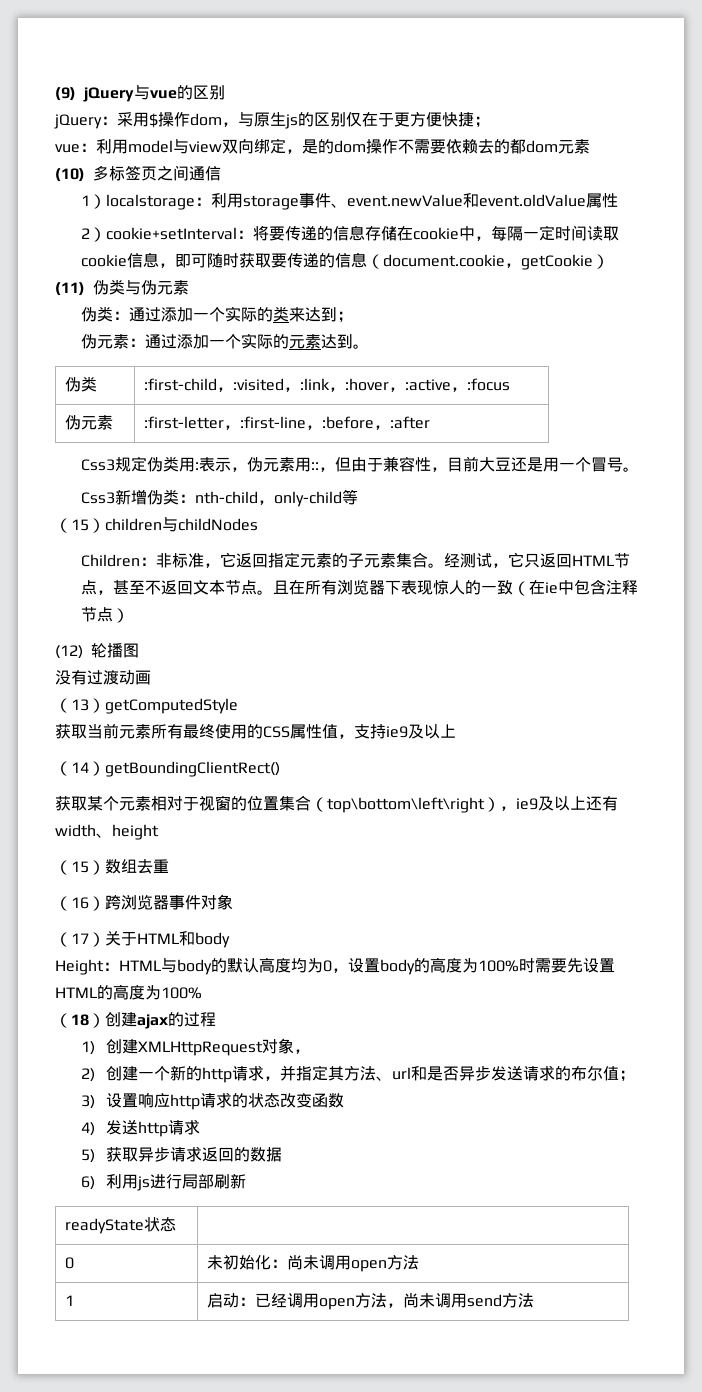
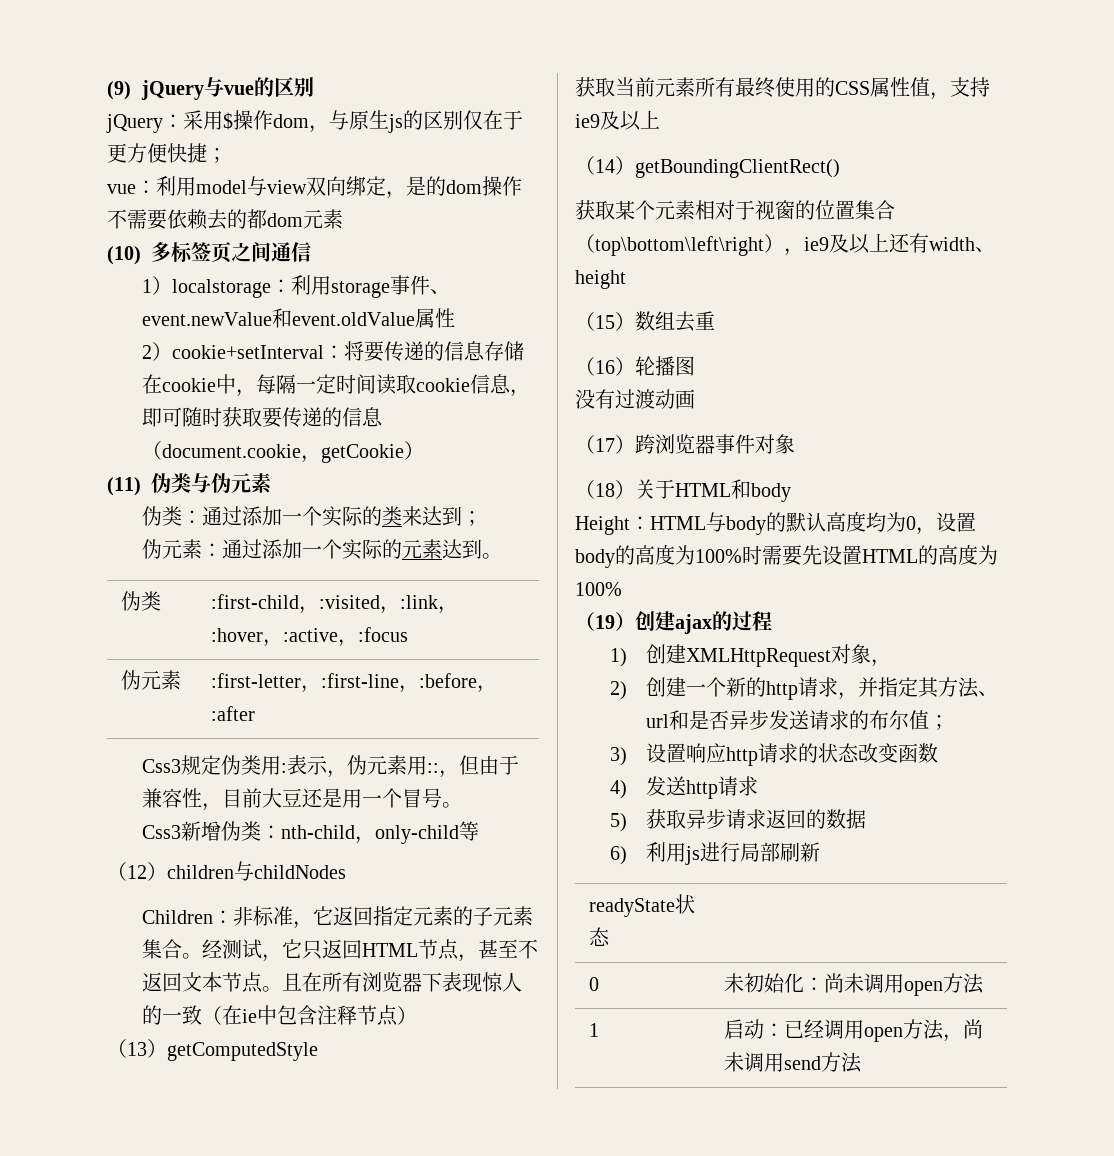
[71,519,89,531] 15 -> [127,865,147,879] 12
[55,643,139,659] [55,670,151,685] // (12)轮播图 // 没有过渡动画 -> (418, 1015) none
(105, 903) none -> [635,356,695,376] [575,389,695,409] [575,435,635,454] 轮播图 // 没有过渡动画 // （17）
[71,933,89,944] 17 -> [595,483,615,497] 18
[71,1014,89,1026] 18 -> [595,615,615,629] 19

